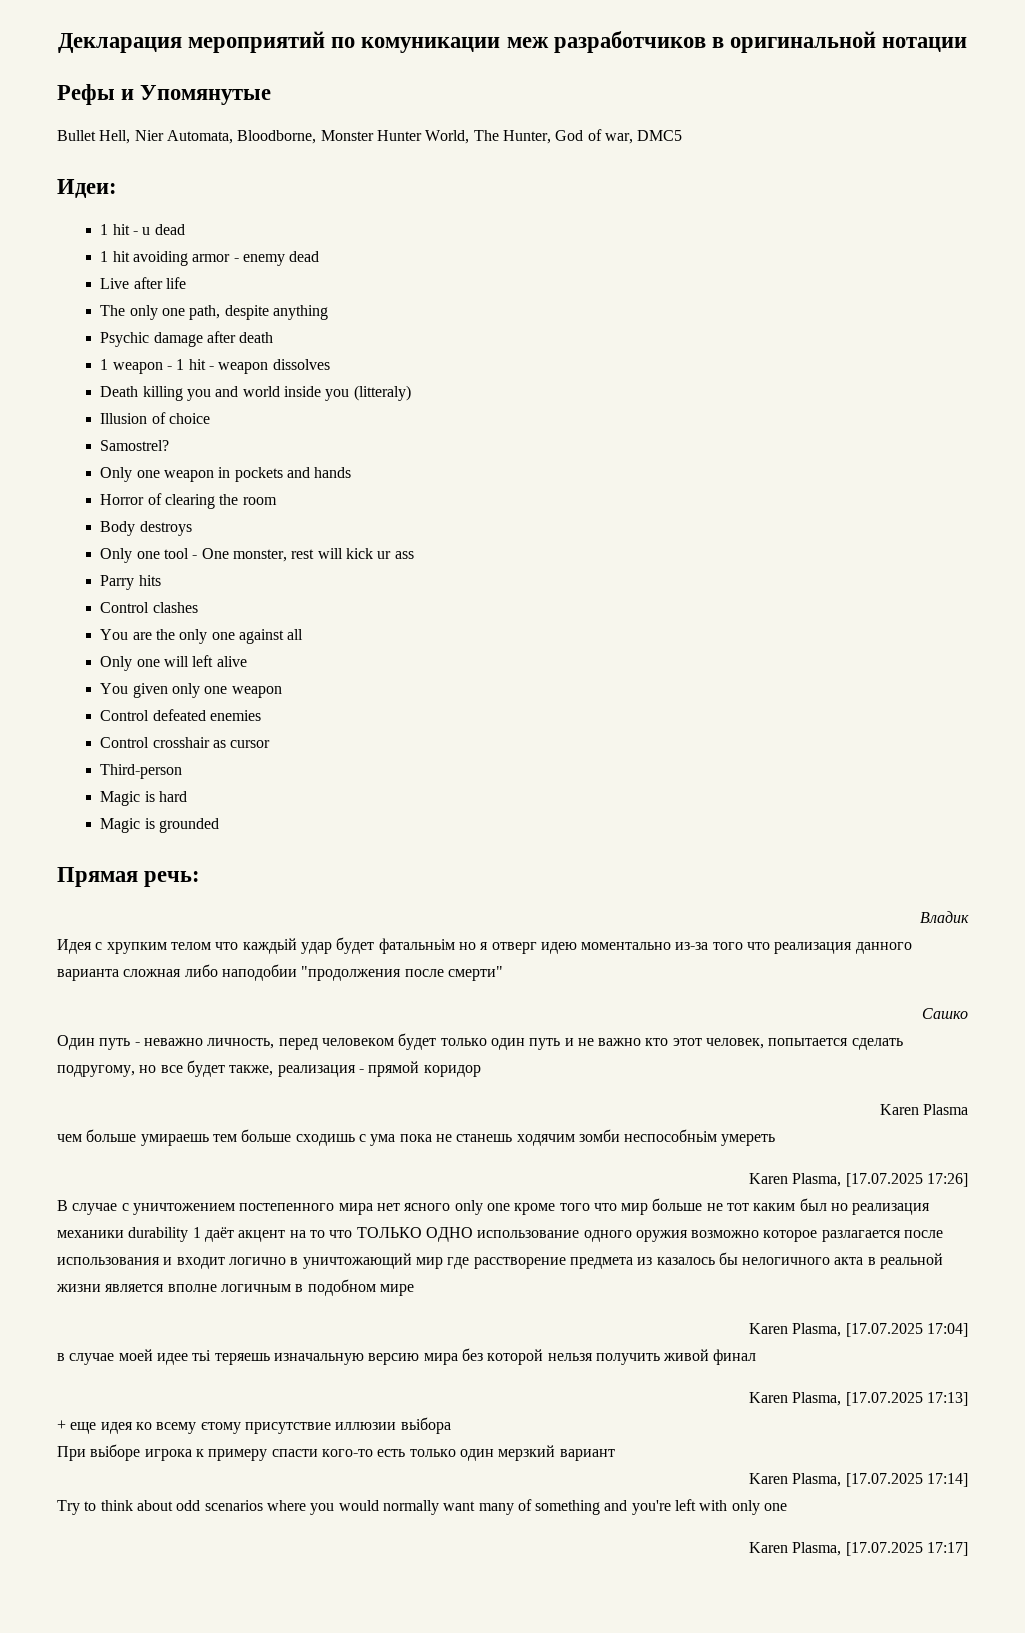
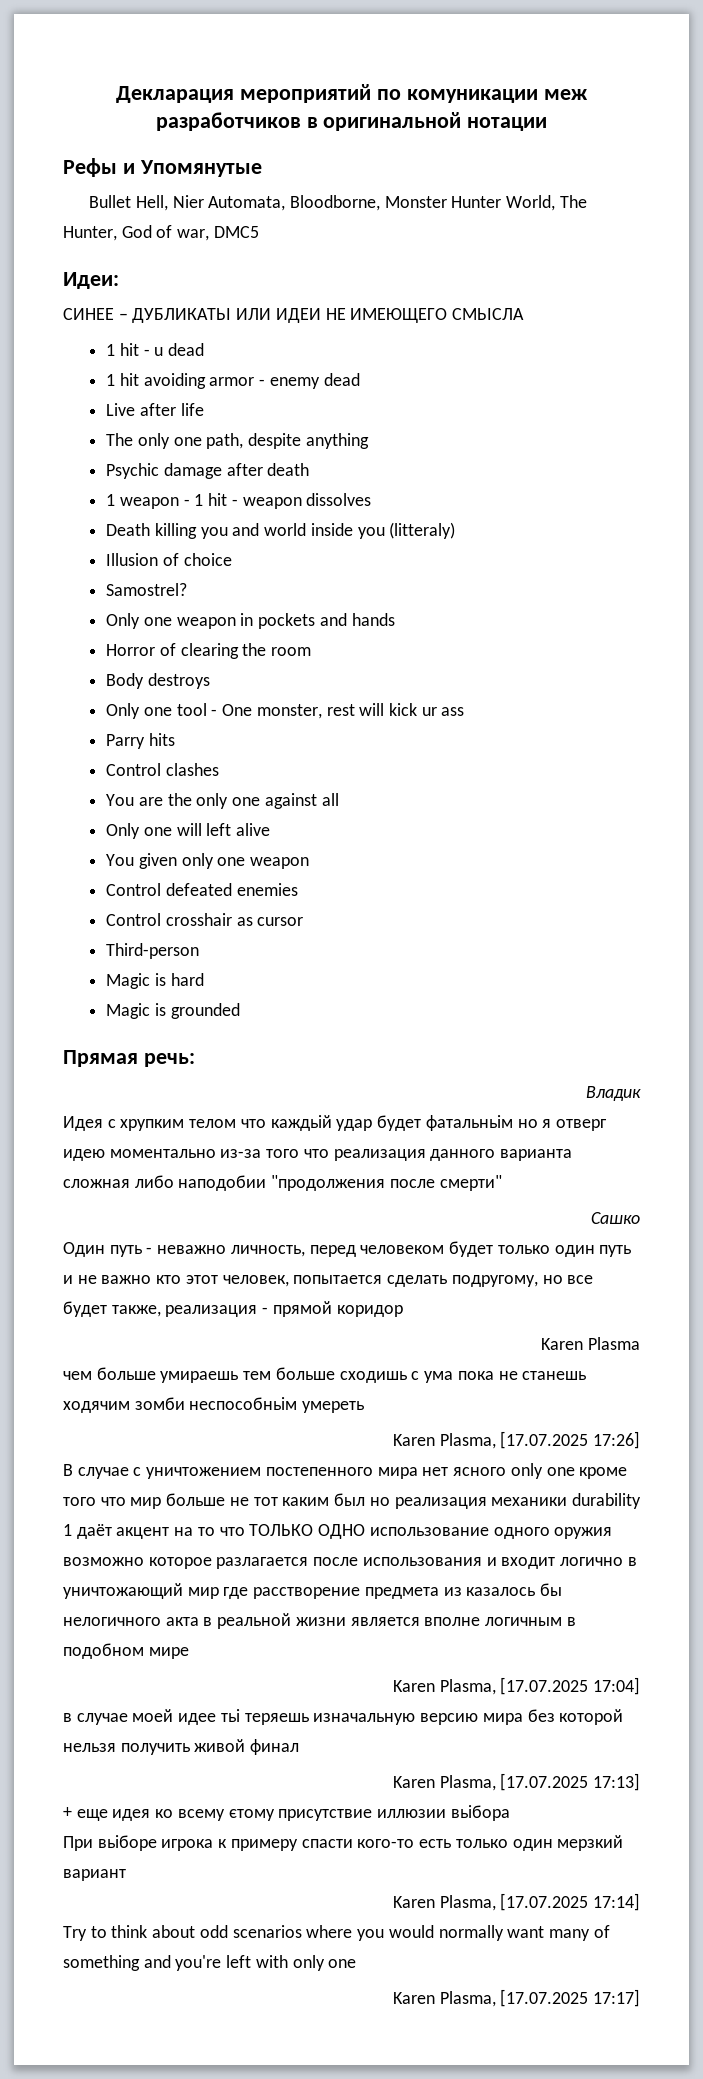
(117, 188) none -> [63,308,525,323] // СИНЕЕ – ДУБЛИКАТЬІ ИЛИ ИДЕИ НЕ ИМЕЮЩЕГО СМЬІСЛА

